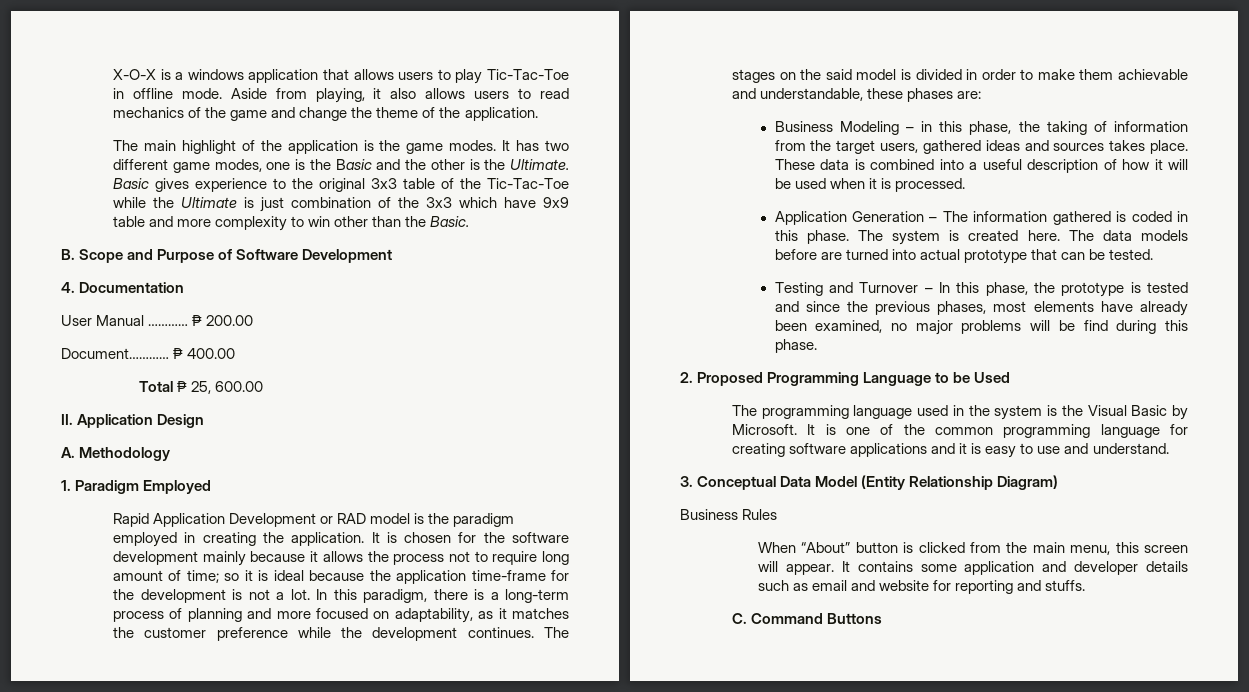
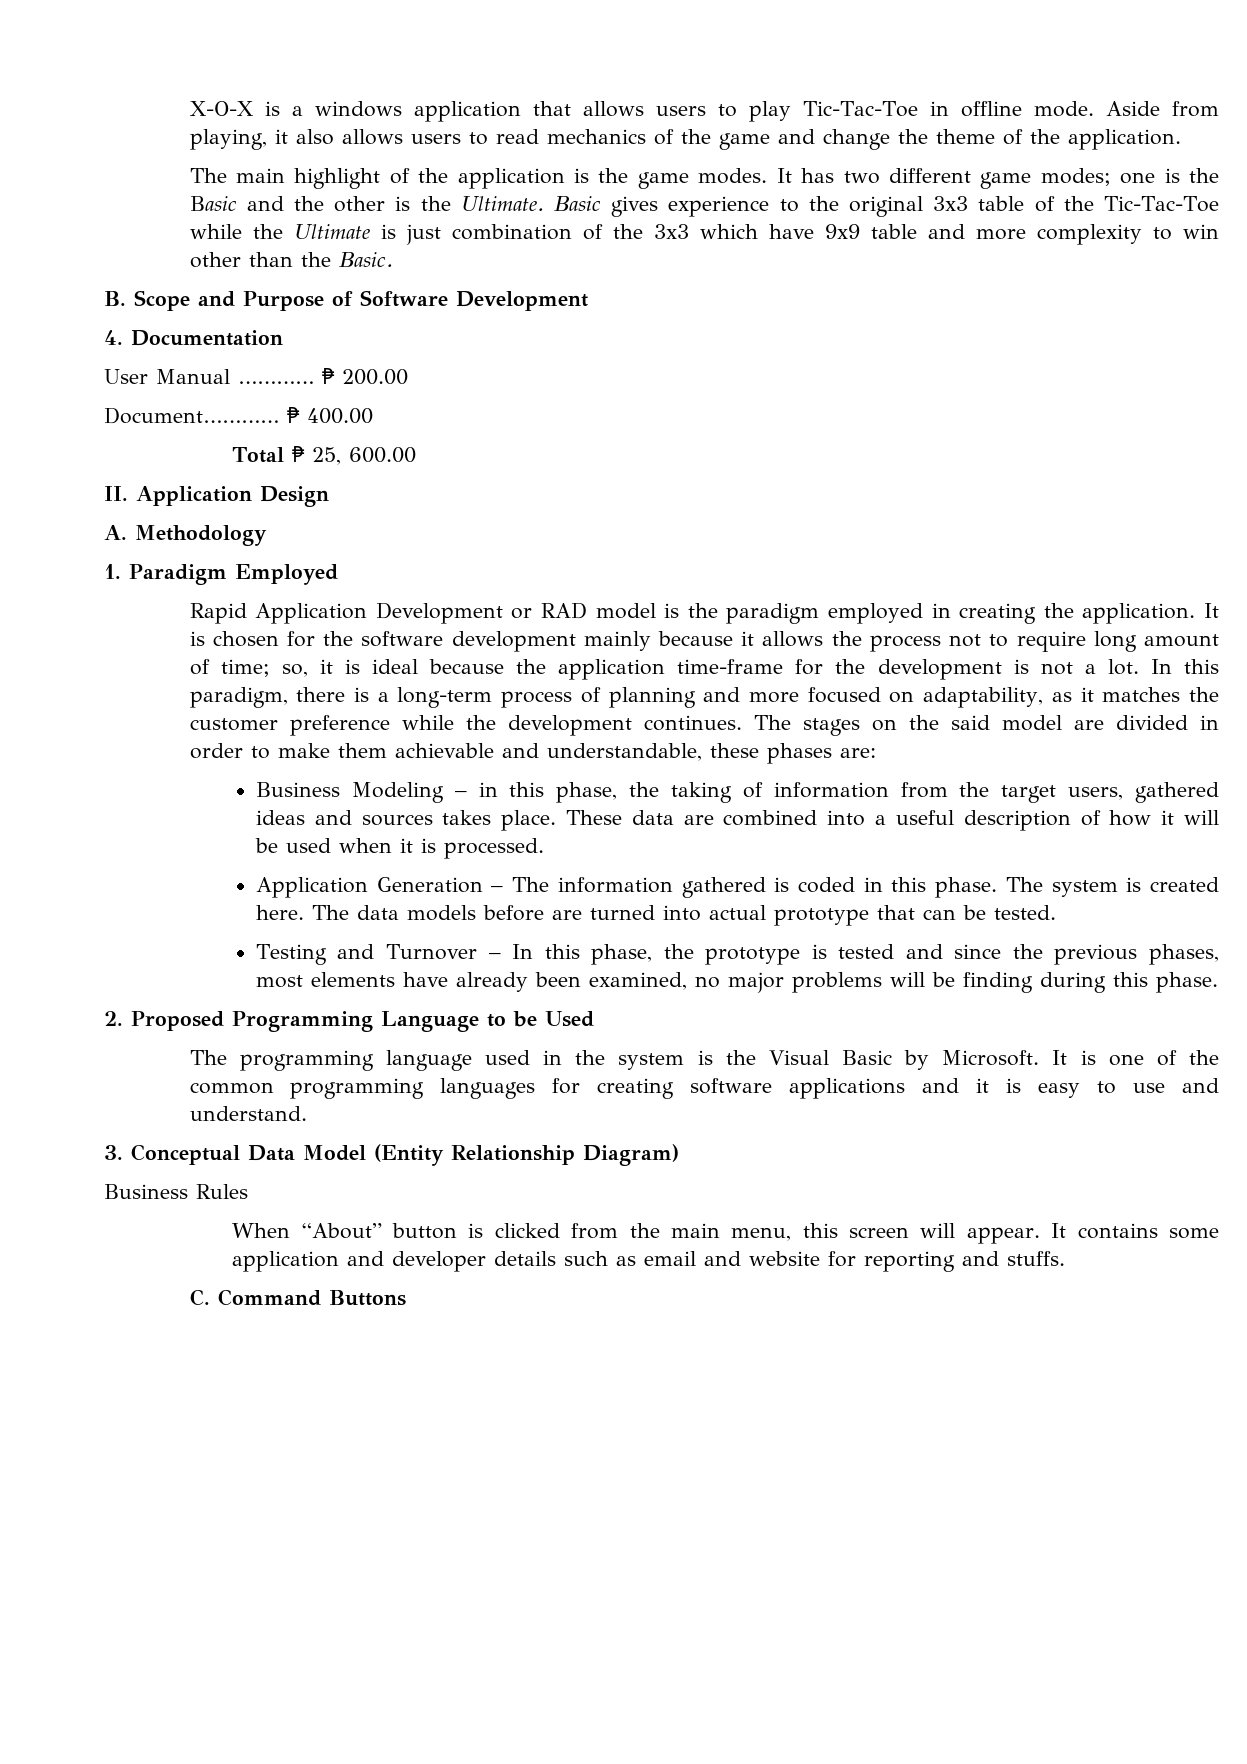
[214,159,262,172] modes, -> [1040,168,1111,186] modes;
[224,573,240,581] so -> [281,664,308,677] so,
[900,69,911,80] is -> [1073,720,1104,730] are
[854,159,865,170] is -> [683,815,714,825] are
[1083,320,1108,331] find -> [962,972,1033,993] finding
[1100,424,1160,438] language -> [440,1078,536,1099] languages

